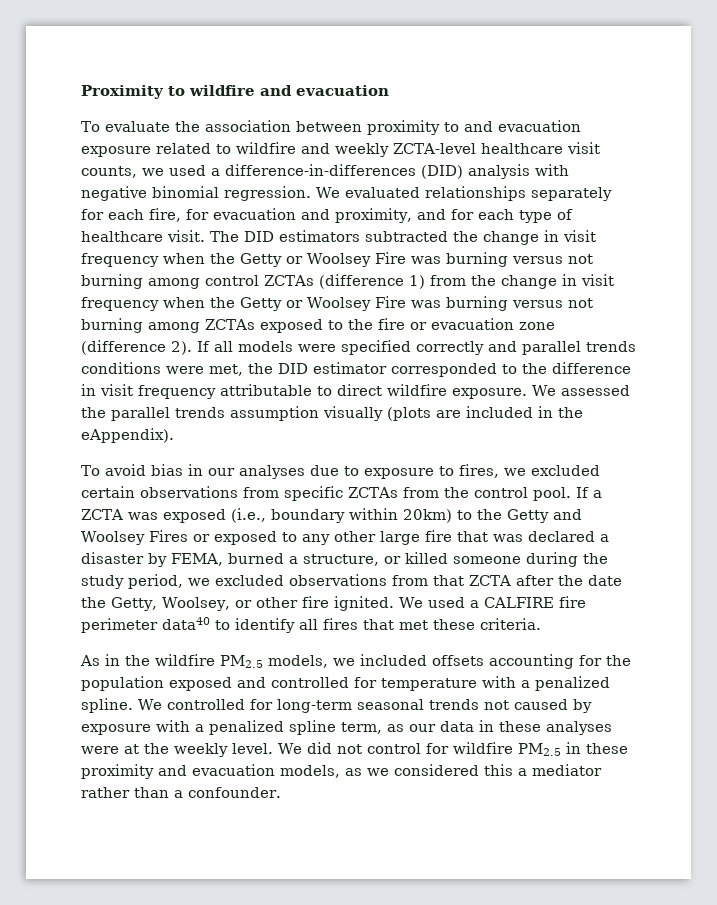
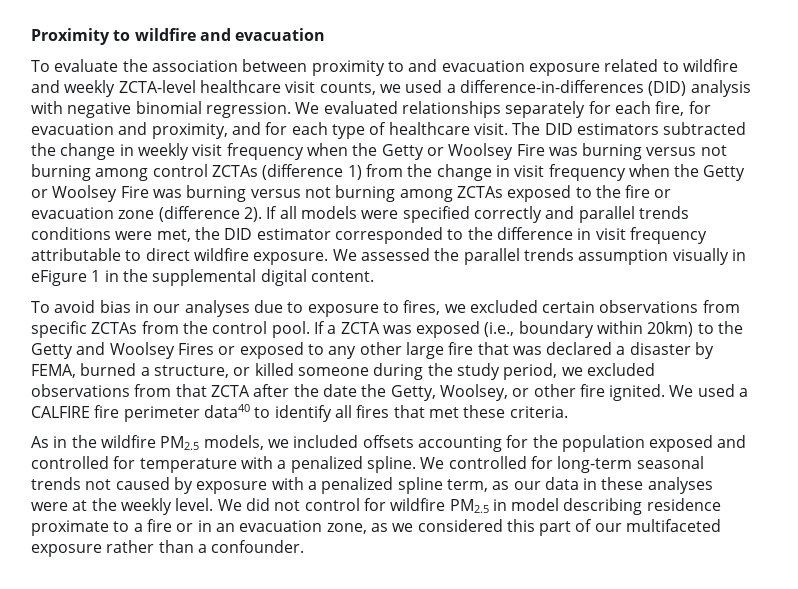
(559, 236) none -> [137,143,189,160] weekly
[387,406,583,421] [81,428,174,443] (plots are included in the eAppendix). -> [731,249,746,261] [31,269,374,286] in eFigure 1 in the supplemental digital content.
[585,743,628,754] [81,764,602,779] these proximity and evacuation models, as we considered this a mediator -> [511,498,721,515] [31,519,722,536] [31,544,102,557] model describing residence proximate to a fire or in an evacuation zone, as we considered this part of our multifaceted exposure

